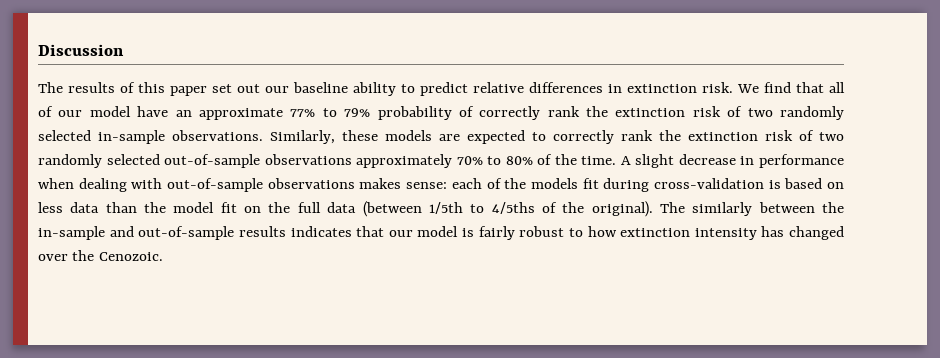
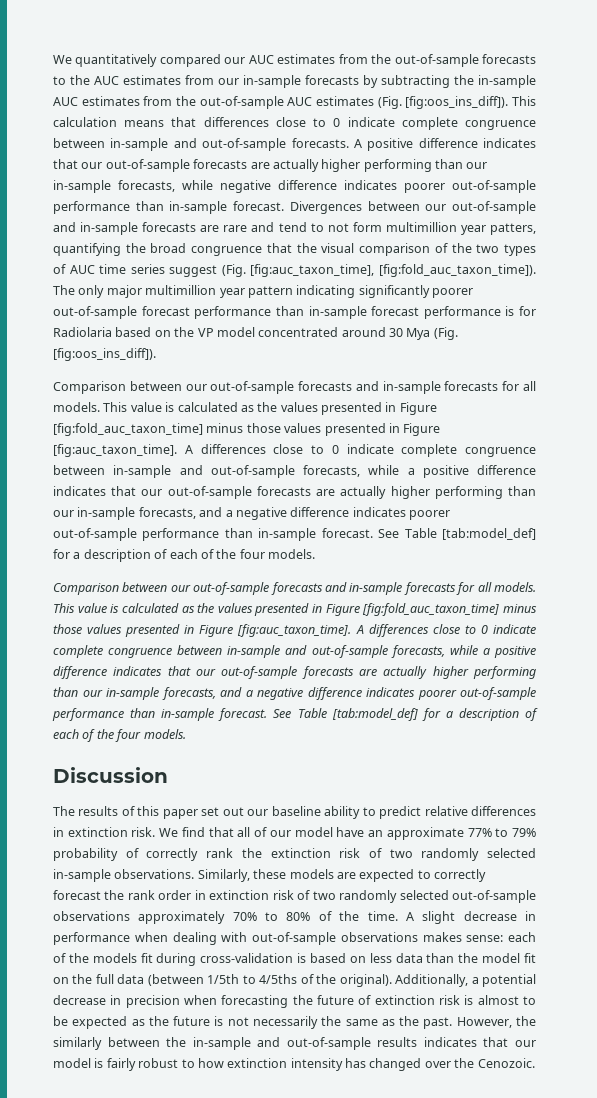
(38, 50) none -> [53,54,537,67] [53,75,536,88] [53,96,536,109] [53,117,536,130] [53,138,536,151] [53,159,488,172] [53,180,536,193] [53,201,536,214] [53,222,536,235] [53,243,537,256] [53,264,536,277] [53,285,473,298] [53,306,536,319] [53,327,458,340] [53,348,156,361] [53,381,536,394] [53,402,437,415] [53,423,441,436] [53,444,536,457] [53,465,536,478] [53,486,536,499] [53,507,450,520] [53,528,536,541] [53,549,315,562] [53,582,536,595] [53,603,537,616] [53,624,536,637] [53,645,536,658] [53,666,536,679] [53,687,536,700] [52,708,539,721] [53,729,186,742] We quantitatively compared our AUC estimates from the out-of-sample forecasts to the AUC estimates from our in-sample forecasts by subtracting the in-sample AUC estimates from the out-of-sample AUC estimates (Fig. [fig:oos_ins_diff]). This calculation means that differences close to 0 indicate complete congruence between in-sample and out-of-sample forecasts. A positive difference indicates that our out-of-sample forecasts are actually higher performing than our in-sample forecasts, while negative difference indicates poorer out-of-sample performance than in-sample forecast. Divergences between our out-of-sample and in-sample forecasts are rare and tend to not form multimillion year patters, quantifying the broad congruence that the visual comparison of the two types of AUC time series suggest (Fig. [fig:auc_taxon_time], [fig:fold_auc_taxon_time]). The only major multimillion year pattern indicating significantly poorer out-of-sample forecast performance than in-sample forecast performance is for Radiolaria based on the VP model concentrated around 30 Mya (Fig. [fig:oos_ins_diff]). // Comparison between our out-of-sample forecasts and in-sample forecasts for all models. This value is calculated as the values presented in Figure [fig:fold_auc_taxon_time] minus those values presented in Figure [fig:auc_taxon_time]. A differences close to 0 indicate complete congruence between in-sample and out-of-sample forecasts, while a positive difference indicates that our out-of-sample forecasts are actually higher performing than our in-sample forecasts, and a negative difference indicates poorer out-of-sample performance than in-sample forecast. See Table [tab:model_def] for a description of each of the four models. // Comparison between our out-of-sample forecasts and in-sample forecasts for all models. This value is calculated as the values presented in Figure [fig:fold_auc_taxon_time] minus those values presented in Figure [fig:auc_taxon_time]. A differences close to 0 indicate complete congruence between in-sample and out-of-sample forecasts, while a positive difference indicates that our out-of-sample forecasts are actually higher performing than our in-sample forecasts, and a negative difference indicates poorer out-of-sample performance than in-sample forecast. See Table [tab:model_def] for a description of each of the four models. //
[621,130,681,141] rank the -> [53,890,206,900] forecast the rank order in
[659,202,685,213] The -> [395,974,536,987] [53,995,536,1008] [53,1016,536,1029] Additionally, a potential decrease in precision when forecasting the future of extinction risk is almost to be expected as the future is not necessarily the same as the past. However, the

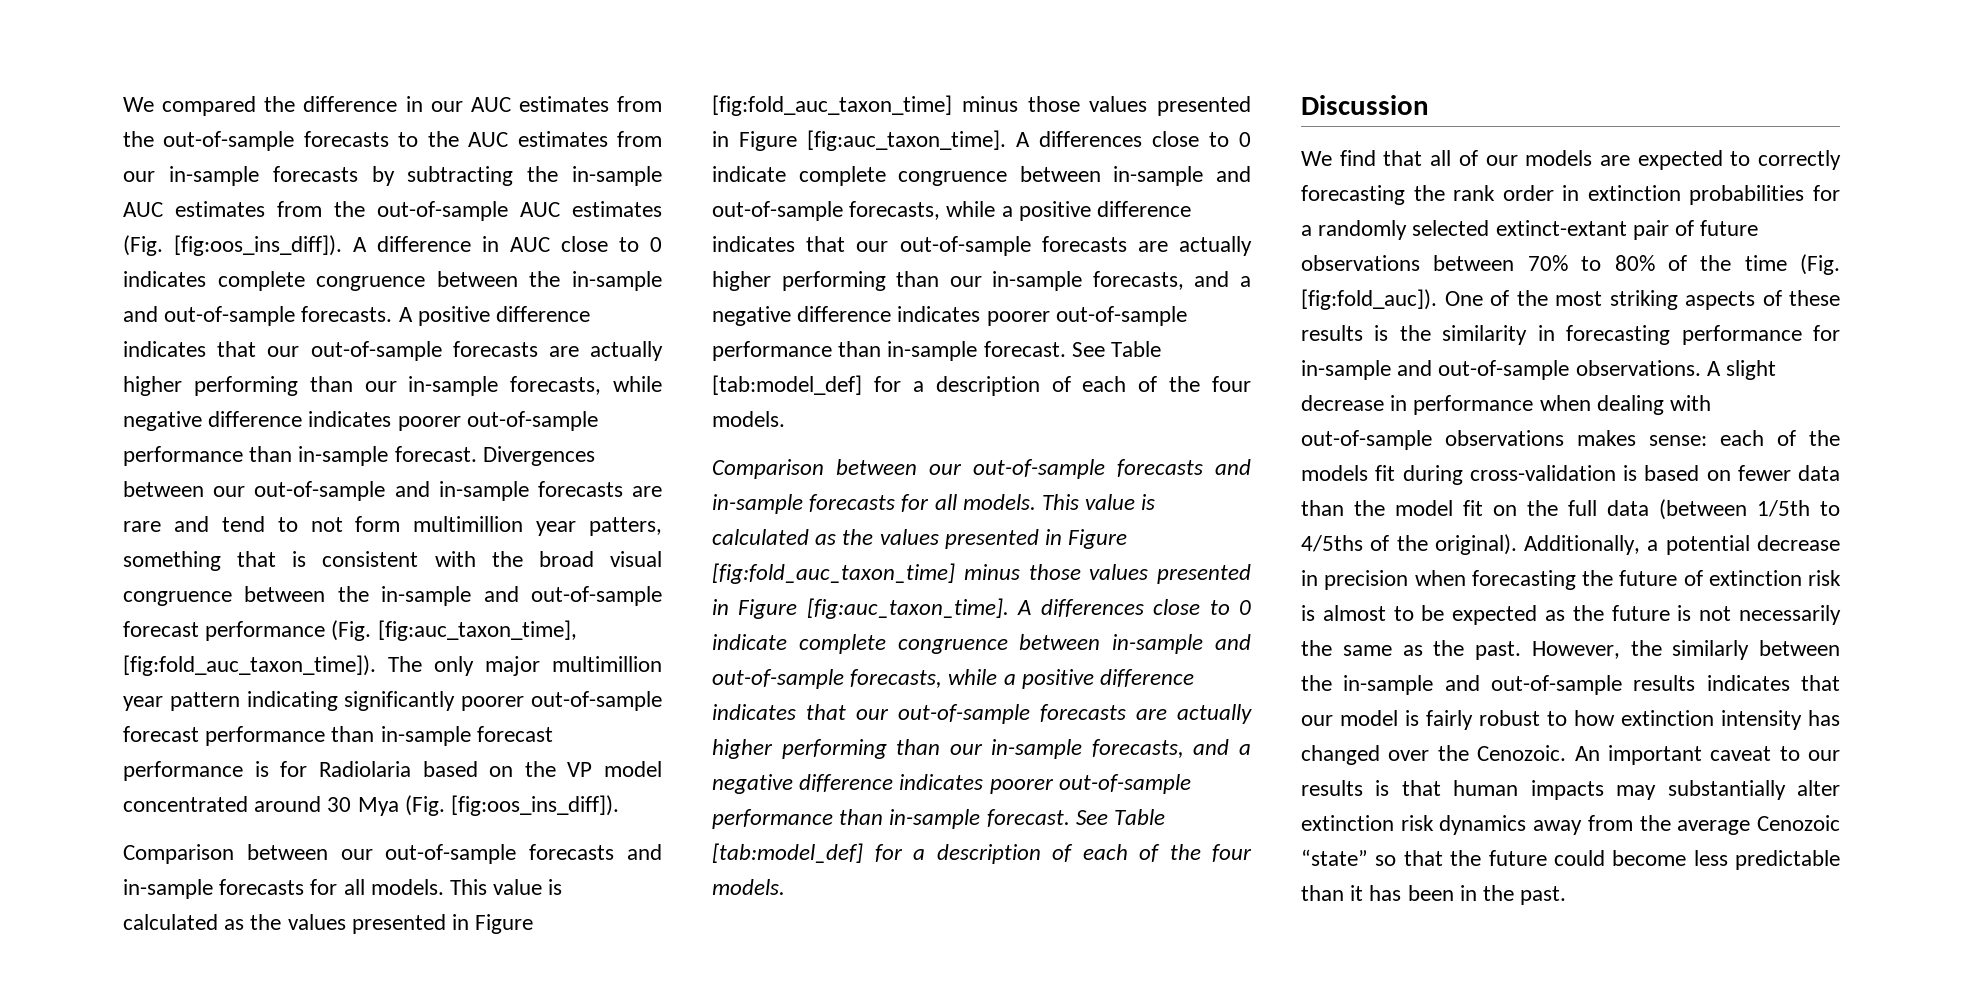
[53,54,221,67] We quantitatively compared -> [123,96,423,116] We compared the difference in
[512,96,536,106] [53,117,536,130] [53,138,105,148] This calculation means that differences close to 0 indicate complete congruence between -> [353,236,662,252] [123,271,561,291] A difference in AUC close to 0 indicates complete congruence between the
[53,243,537,256] [53,264,218,277] quantifying the broad congruence that the visual comparison of the two types of AUC time series suggest -> [123,551,662,571] [123,586,662,606] [123,621,326,641] something that is consistent with the broad visual congruence between the in-sample and out-of-sample forecast performance
[53,806,536,819] [53,827,156,837] The results of this paper set out our baseline ability to predict relative differences in extinction risk. -> (1429, 105) none
[294,827,536,840] [53,848,536,861] [53,869,287,882] model have an approximate 77% to 79% probability of correctly rank the extinction risk of two randomly selected in-sample observations. Similarly, these -> (1518, 160) none
[53,890,101,900] forecast -> [1301,185,1405,205] forecasting
[272,890,536,903] [53,911,226,924] risk of two randomly selected out-of-sample observations approximately -> [1689,185,1840,205] [1301,220,1759,240] [1301,255,1515,271] probabilities for a randomly selected extinct-extant pair of future observations between
[367,911,398,921] time. -> [1744,254,1840,275] [1301,289,1840,310] [1301,325,1840,345] [1301,360,1701,380] time (Fig. [fig:fold_auc]). One of the most striking aspects of these results is the similarity in forecasting performance for in-sample and out-of-sample observations.
[369,953,392,963] less -> [1737,465,1791,481] fewer
(535, 1063) none -> [1574,745,1840,765] [1301,780,1840,800] [1301,815,1840,835] [1301,849,1840,870] [1301,885,1567,905] An important caveat to our results is that human impacts may substantially alter extinction risk dynamics away from the average Cenozoic “state” so that the future could become less predictable than it has been in the past.

